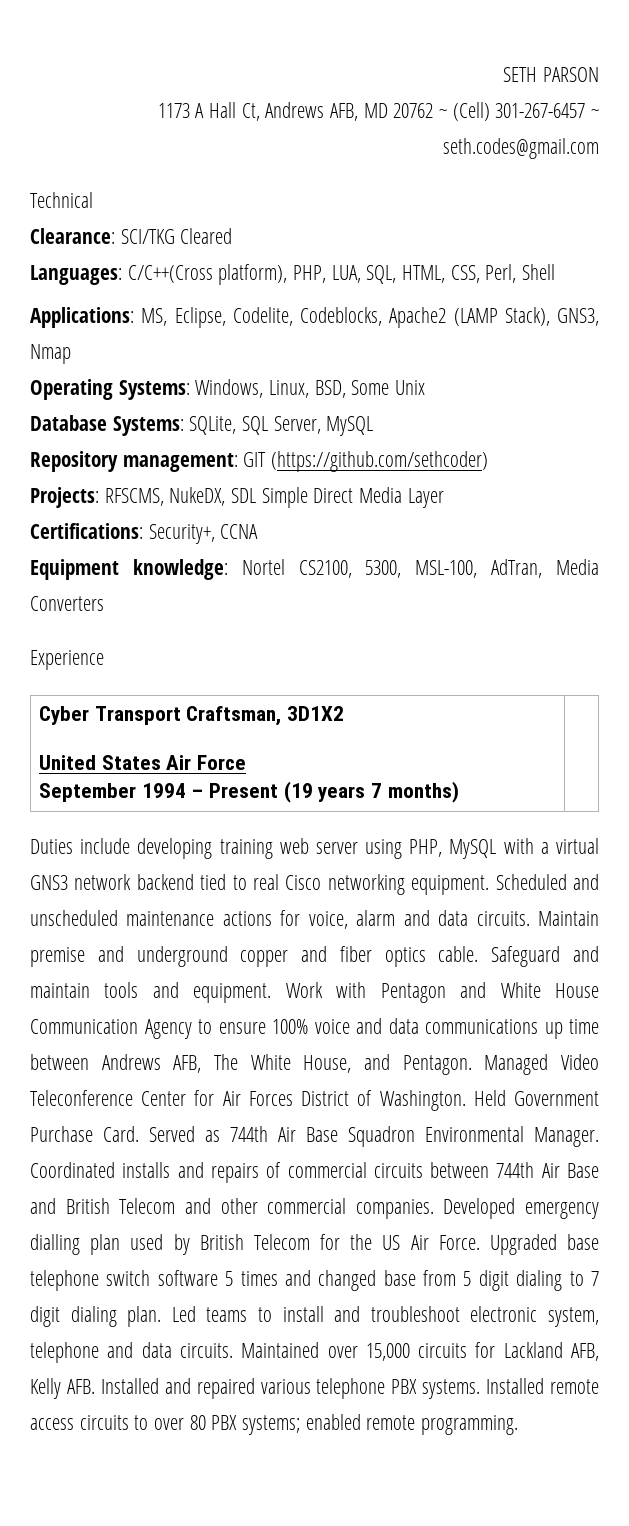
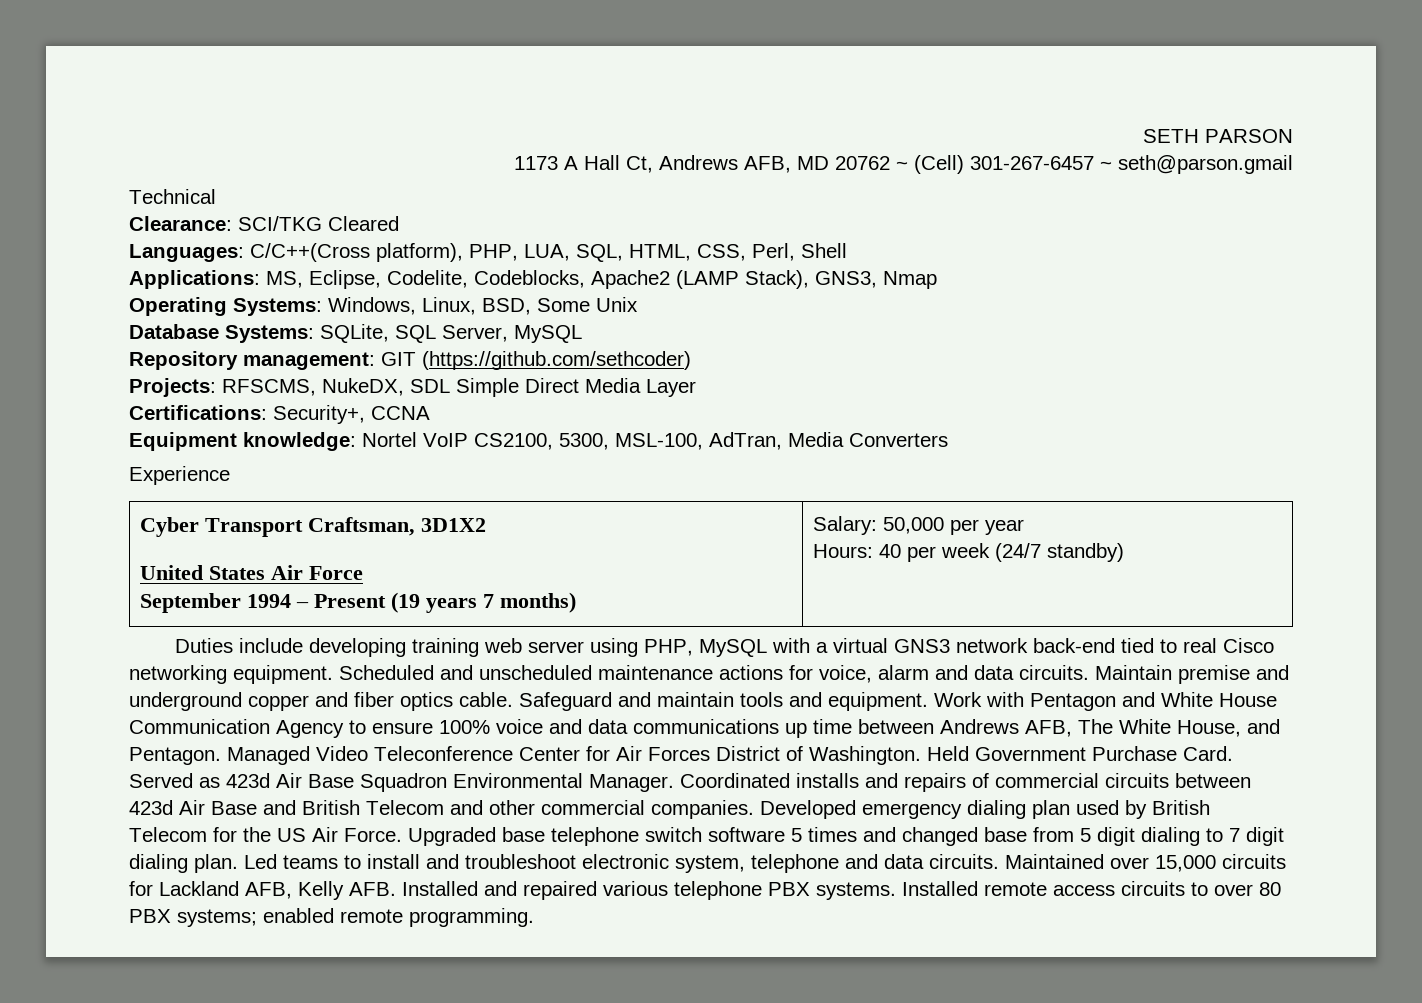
[443,138,599,159] seth.codes@gmail.com -> [1118,155,1293,174] seth@parson.gmail
(285, 567) none -> [423,433,468,447] VoIP
(459, 792) none -> [813,516,1025,535] [813,543,1125,562] Salary: 50,000 per year // Hours: 40 per week (24/7 standby)
[136,874,194,890] backend -> [1032,638,1115,653] back-end
[230,1126,268,1142] 744th -> [226,773,270,788] 423d
[496,1162,535,1178] 744th -> [129,800,173,815] 423d
[30,1234,80,1255] dialling -> [967,800,1026,819] dialing

